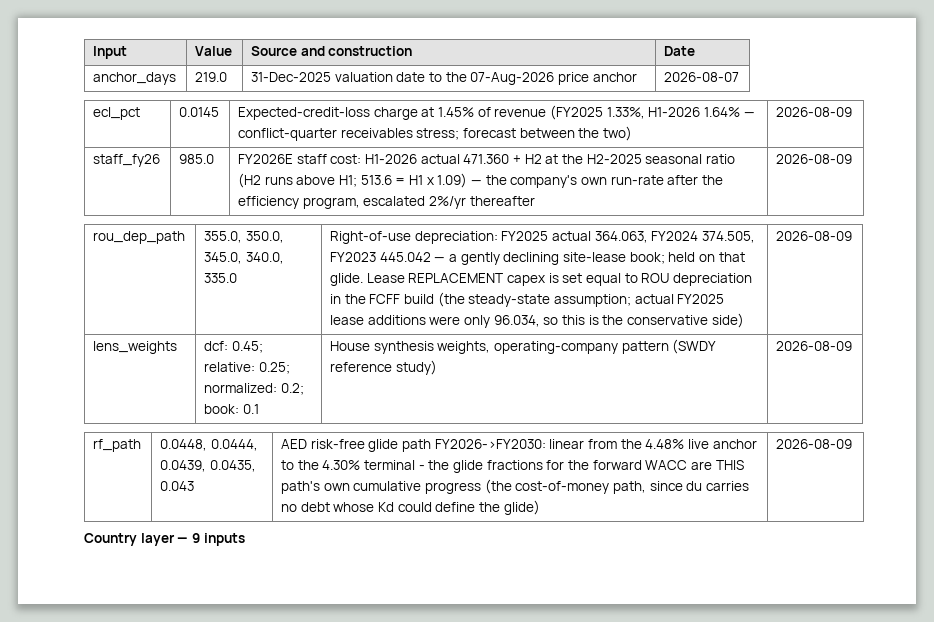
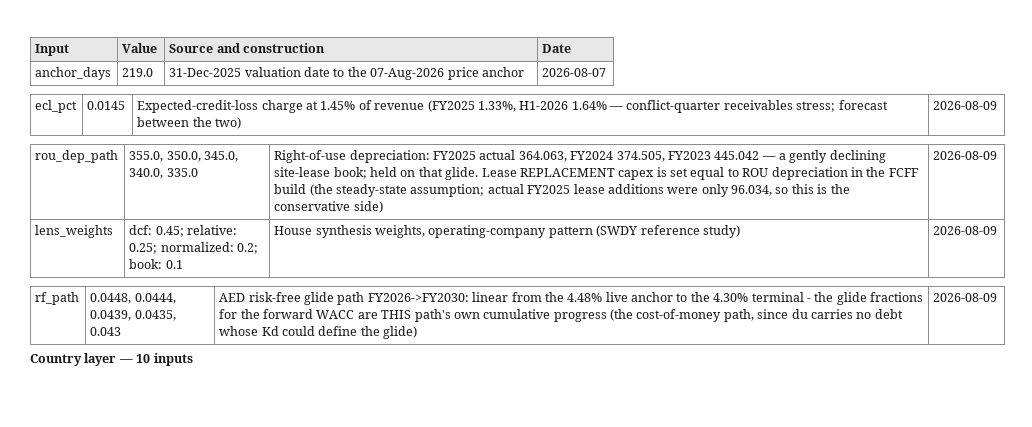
[93,154,161,167] [179,154,215,164] [238,154,735,164] [238,173,723,188] [238,196,535,209] [776,154,853,164] // staff_fy26 | 985.0 | FY2026E staff cost: H1-2026 actual 471.360 + H2 at the H2-2025 seasonal ratio (H2 runs above H1; 513.6 = H1 x 1.09) — the company's own run-rate after the efficiency program, escalated 2%/yr thereafter | 2026-08-09 -> (998, 105) none
[191,533,200,543] 9 -> [136,354,151,363] 10

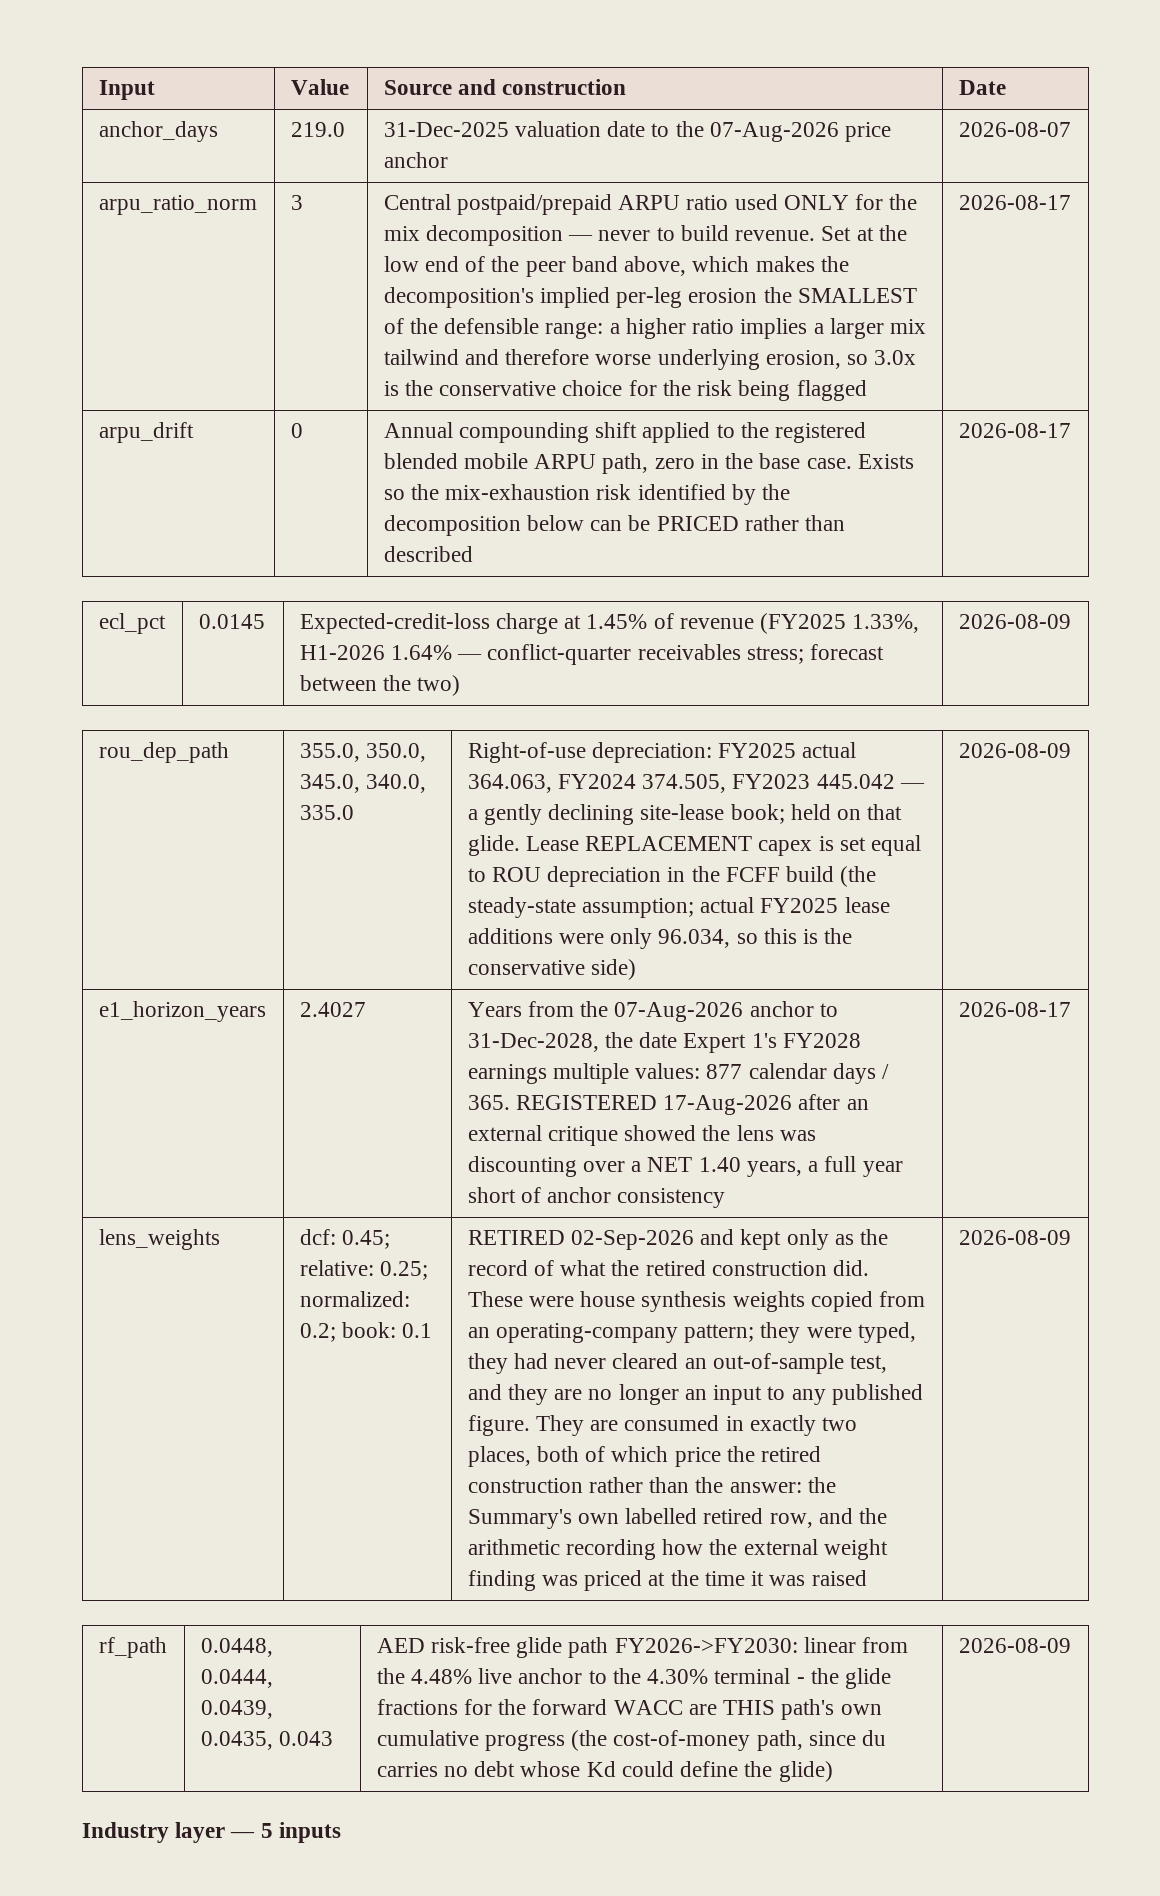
(607, 72) none -> [98,195,257,215] [290,195,303,210] [383,194,918,215] [383,225,907,246] [383,256,849,277] [383,287,917,308] [383,318,926,339] [383,349,917,370] [383,380,867,401] [958,195,1071,210] [98,422,194,443] [290,423,303,438] [383,422,867,443] [383,453,914,474] [383,484,791,505] [383,515,846,536] [383,546,473,562] [958,423,1071,438] // arpu_ratio_norm | 3 | Central postpaid/prepaid ARPU ratio used ONLY for the mix decomposition — never to build revenue. Set at the low end of the peer band above, which makes the decomposition's implied per-leg erosion the SMALLEST of the defensible range: a higher ratio implies a larger mix tailwind and therefore worse underlying erosion, so 3.0x is the conservative choice for the risk being flagged | 2026-08-17 // arpu_drift | 0 | Annual compounding shift applied to the registered blended mobile ARPU path, zero in the base case. Exists so the mix-exhaustion risk identified by the decomposition below can be PRICED rather than described | 2026-08-17
(998, 155) none -> [98,1001,266,1022] [299,1002,366,1017] [467,1001,838,1022] [467,1032,861,1053] [467,1063,890,1084] [467,1094,869,1115] [467,1125,816,1146] [467,1156,903,1177] [467,1187,726,1208] [958,1002,1071,1017] // e1_horizon_years | 2.4027 | Years from the 07-Aug-2026 anchor to 31-Dec-2028, the date Expert 1's FY2028 earnings multiple values: 877 calendar days / 365. REGISTERED 17-Aug-2026 after an external critique showed the lens was discounting over a NET 1.40 years, a full year short of anchor consistency | 2026-08-17
[274,225,740,238] House synthesis weights, operating-company pattern (SWDY reference study) -> [467,1229,889,1250] [467,1260,870,1276] [467,1291,926,1312] [467,1322,916,1343] [467,1353,888,1374] [467,1384,923,1405] [467,1415,858,1436] [467,1446,822,1467] [467,1477,836,1493] [467,1508,888,1529] [467,1539,888,1560] [467,1570,867,1591] RETIRED 02-Sep-2026 and kept only as the record of what the retired construction did. These were house synthesis weights copied from an operating-company pattern; they were typed, they had never cleared an out-of-sample test, and they are no longer an input to any published figure. They are consumed in exactly two places, both of which price the retired construction rather than the answer: the Summary's own labelled retired row, and the arithmetic recording how the external weight finding was priced at the time it was raised
[30,354,82,366] Country -> [82,1822,169,1843] Industry
[136,354,151,363] 10 -> [260,1823,273,1838] 5

